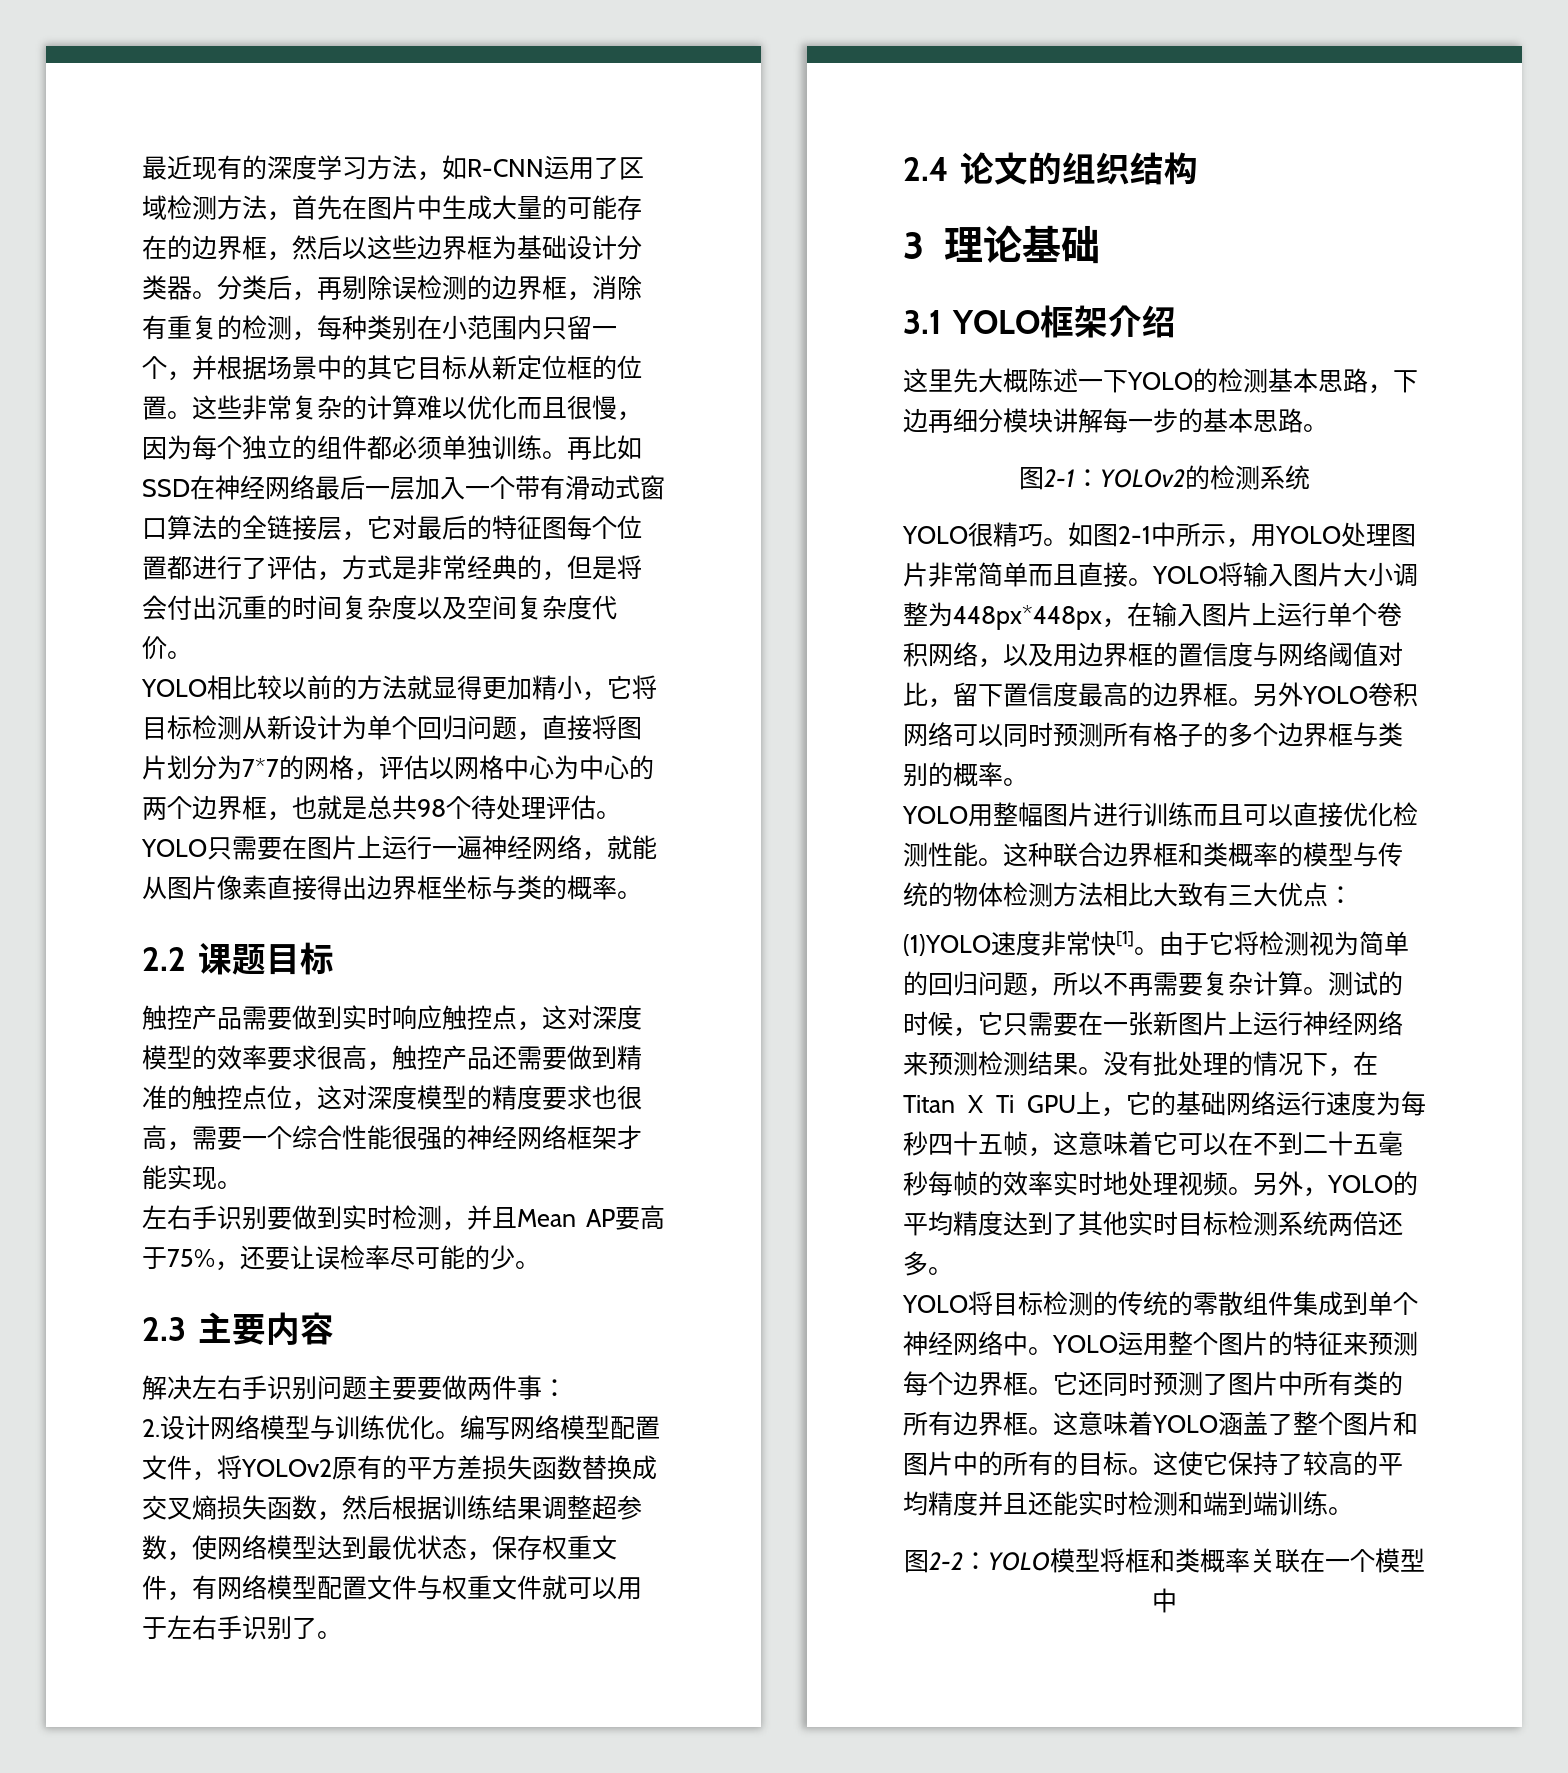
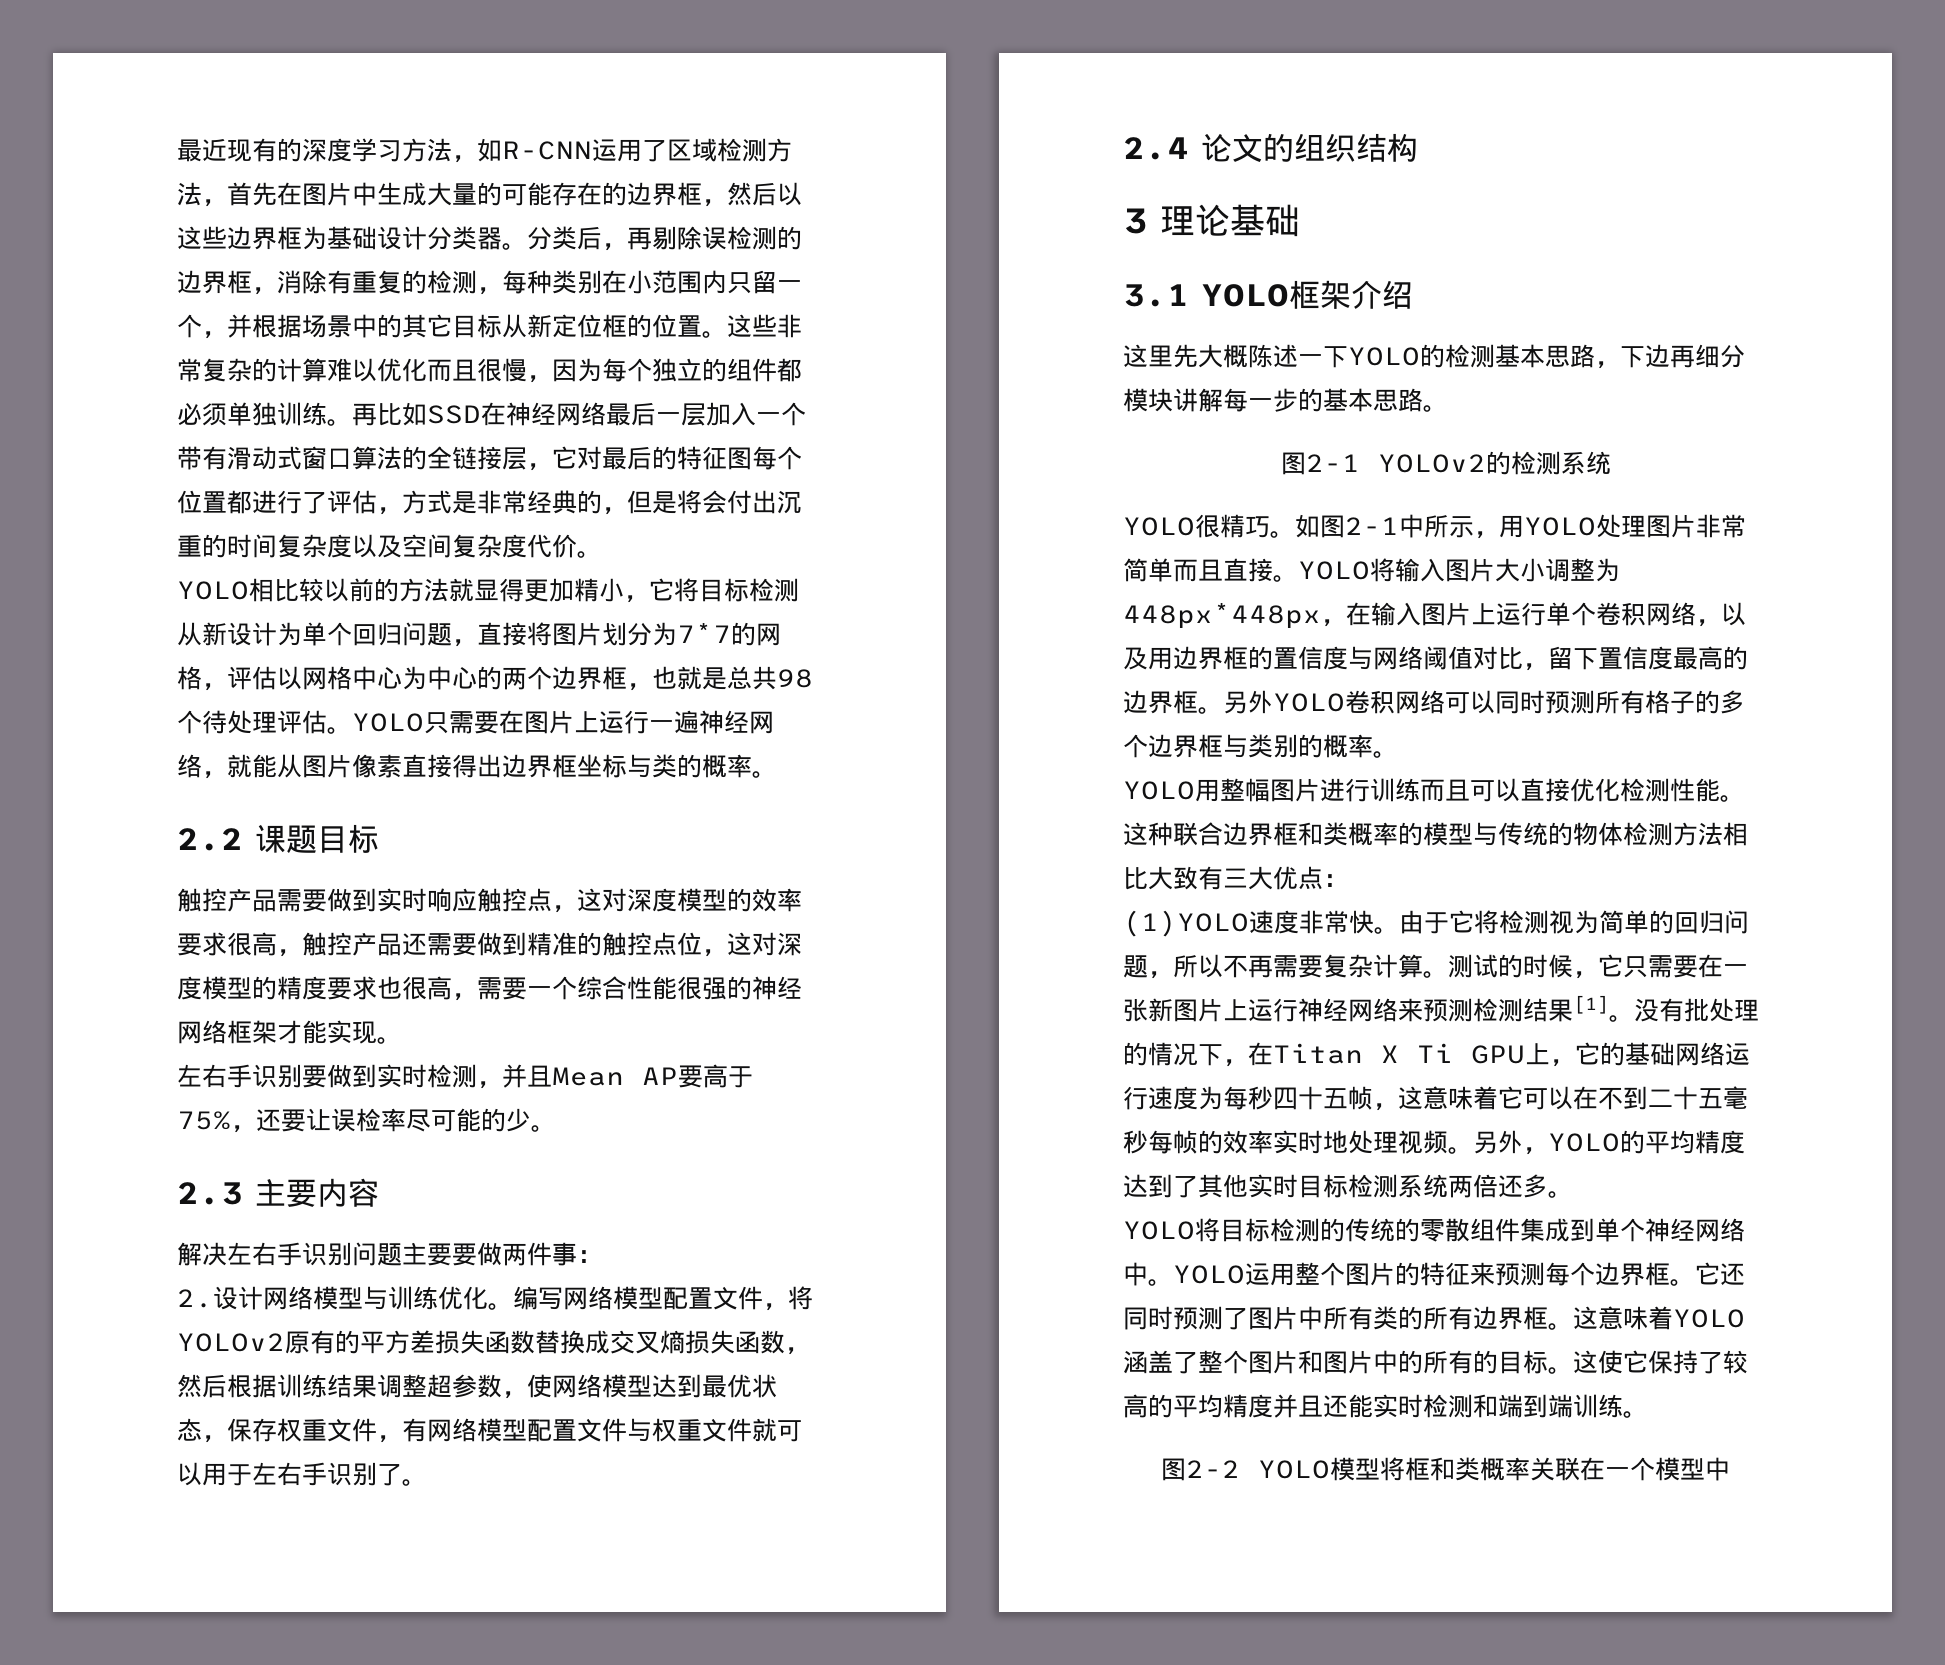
[1075,469,1101,487] ： -> (1360, 463) none
[1115,931,1134,947] [1] -> (1374, 922) none
(1078, 1064) none -> [1573,995,1609,1014] [1]
[963,1552,989,1570] ： -> (1240, 1469) none

